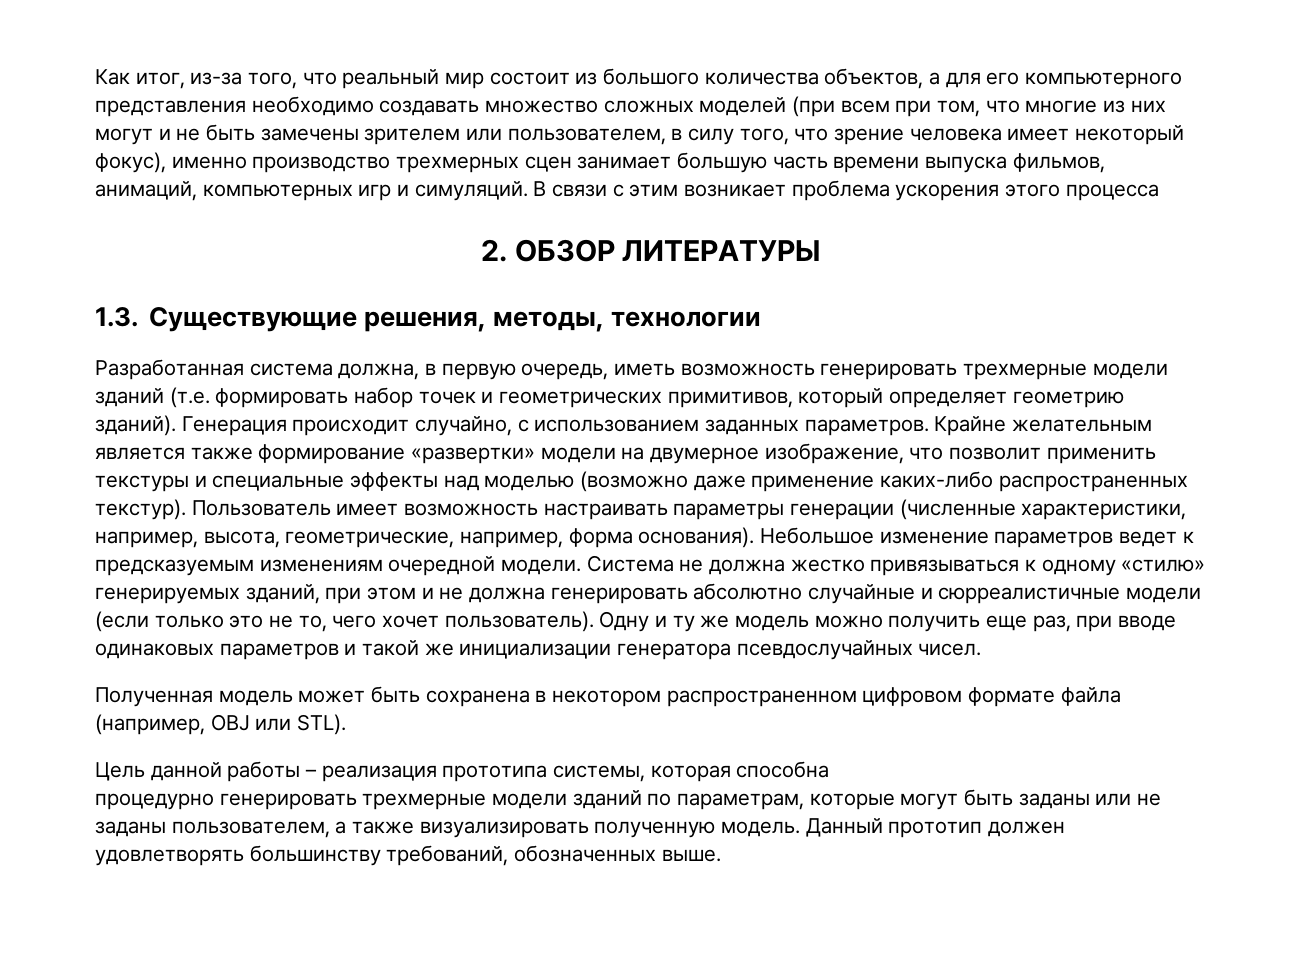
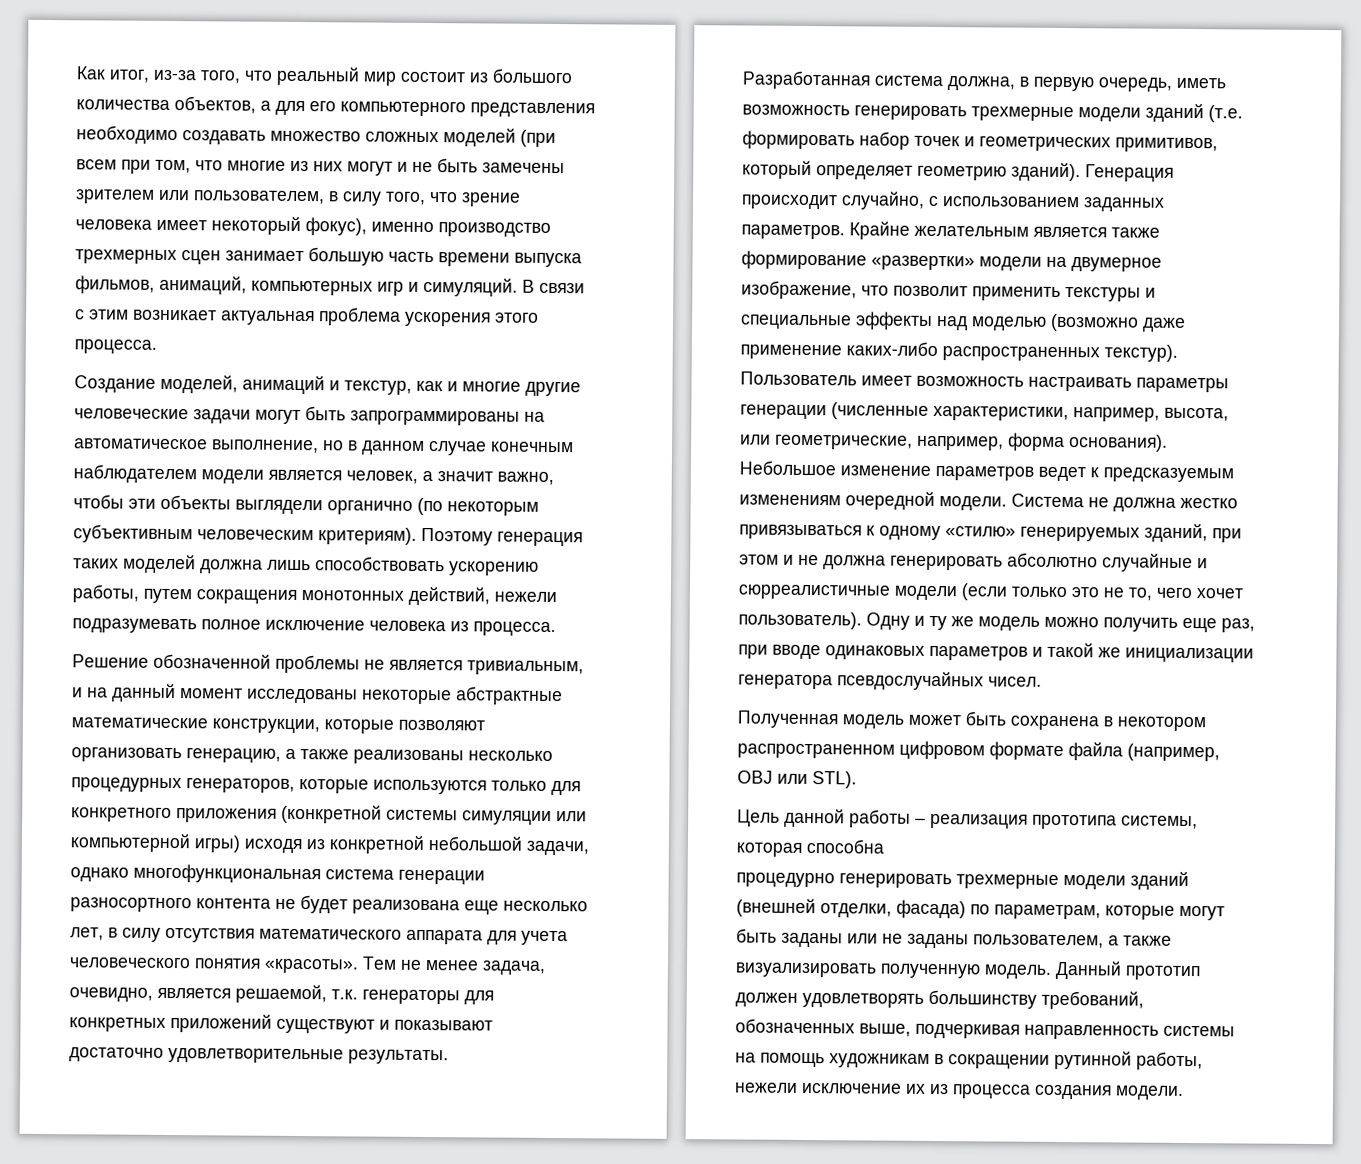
(787, 190) none -> [221,310,315,326] актуальная
[1065,184,1159,201] [480,239,821,262] [95,307,761,332] процесса // 2. ОБЗОР ЛИТЕРАТУРЫ // 1.3. Существующие решения, методы, технологии -> [74,339,157,354] [74,374,581,397] [74,406,545,426] [74,438,574,456] [73,464,554,486] [73,494,539,516] [73,524,583,547] [73,554,539,576] [72,584,557,606] [72,618,556,637] [72,653,584,676] [72,683,563,706] [71,717,485,734] [71,747,553,765] [71,777,581,796] [71,804,587,825] [70,833,589,856] [70,863,485,885] [70,895,588,915] [70,927,568,946] [69,956,546,975] [69,984,494,1005] [69,1014,493,1034] [69,1047,449,1065] процесса. // Создание моделей, анимаций и текстур, как и многие другие человеческие задачи могут быть запрограммированы на автоматическое выполнение, но в данном случае конечным наблюдателем модели является человек, а значит важно, чтобы эти объекты выглядели органично (по некоторым субъективным человеческим критериям). Поэтому генерация таких моделей должна лишь способствовать ускорению работы, путем сокращения монотонных действий, нежели подразумевать полное исключение человека из процесса. // Решение обозначенной проблемы не является тривиальным, и на данный момент исследованы некоторые абстрактные математические конструкции, которые позволяют организовать генерацию, а также реализованы несколько процедурных генераторов, которые используются только для конкретного приложения (конкретной системы симуляции или компьютерной игры) исходя из конкретной небольшой задачи, однако многофункциональная система генерации разносортного контента не будет реализована еще несколько лет, в силу отсутствия математического аппарата для учета человеческого понятия «красоты». Тем не менее задача, очевидно, является решаемой, т.к. генераторы для конкретных приложений существуют и показывают достаточно удовлетворительные результаты.
(280, 539) none -> [740,434,771,445] или
(642, 799) none -> [736,898,966,919] (внешней отделки, фасада)
[661,849,721,862] выше. -> [859,1023,1235,1040] [735,1050,1203,1071] [734,1082,1184,1100] выше, подчеркивая направленность системы на помощь художникам в сокращении рутинной работы, нежели исключение их из процесса создания модели.

